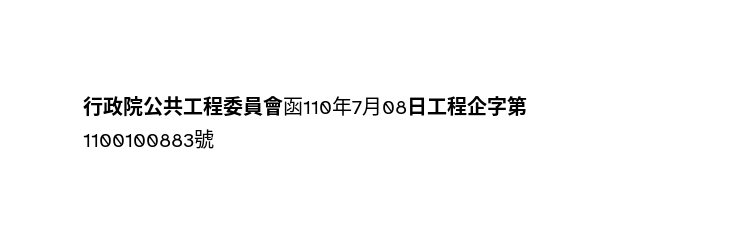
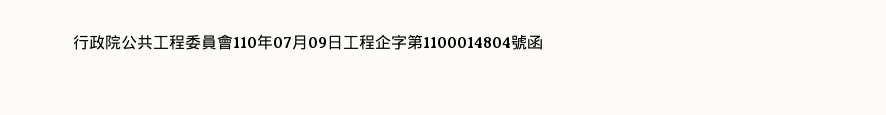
[282,96,407,116] 函110年7月08 -> [233,34,328,50] 110年07月09
[82,129,214,149] 1100100883號 -> [423,35,544,50] 1100014804號函

